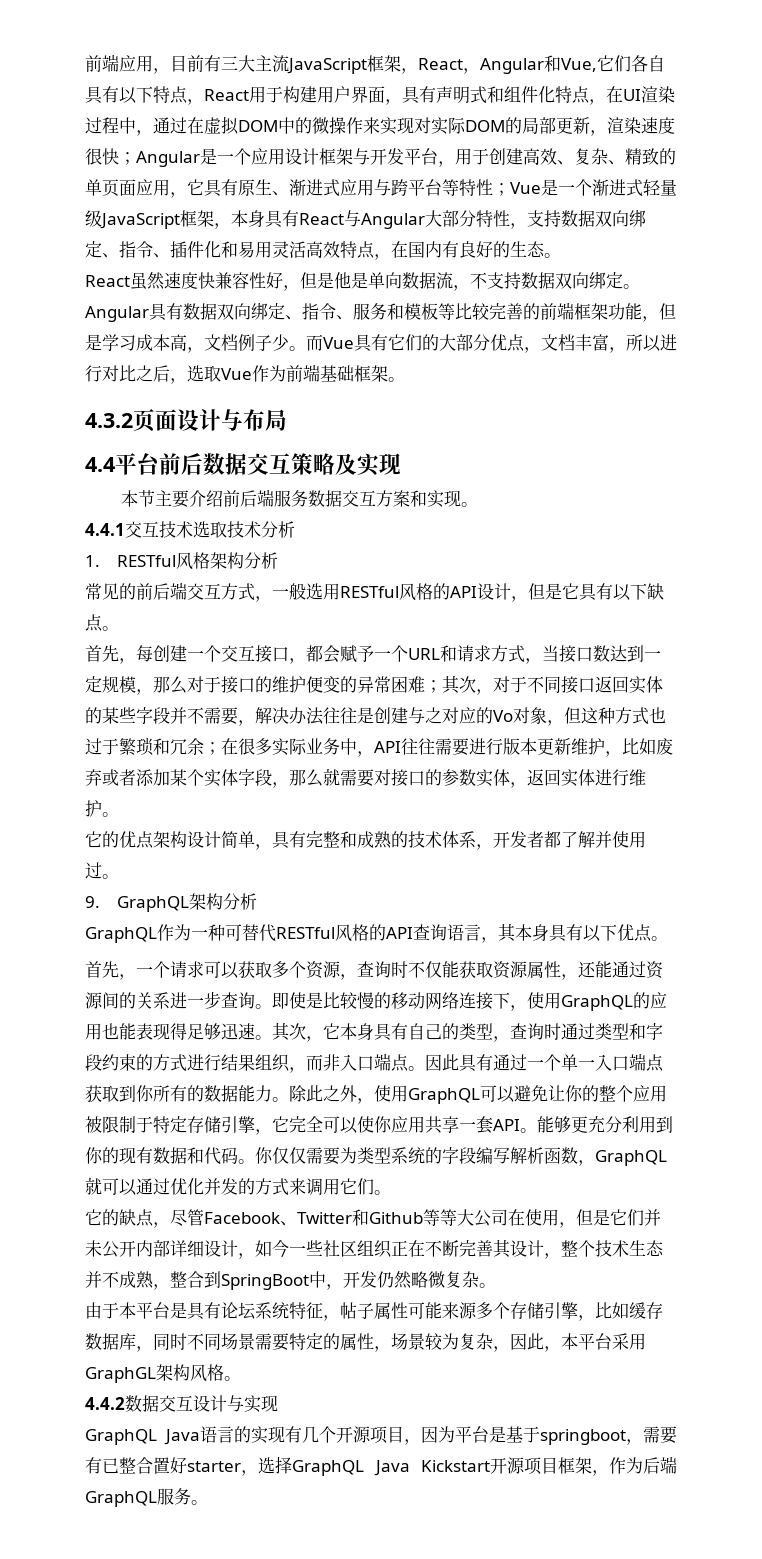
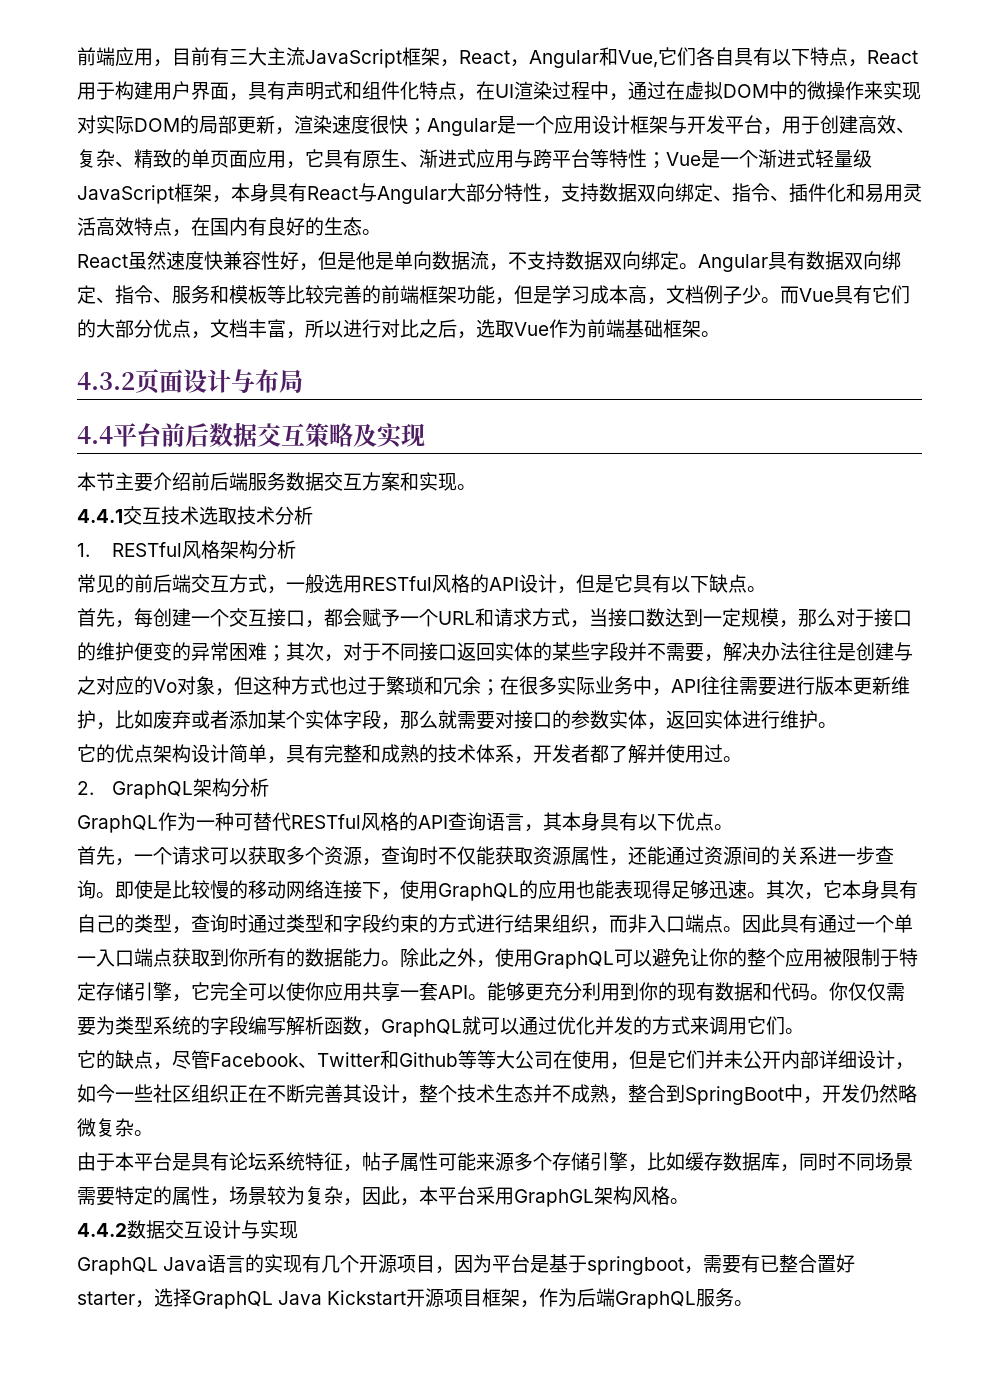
[85,896,100,908] 9. -> [77,781,94,795] 2.

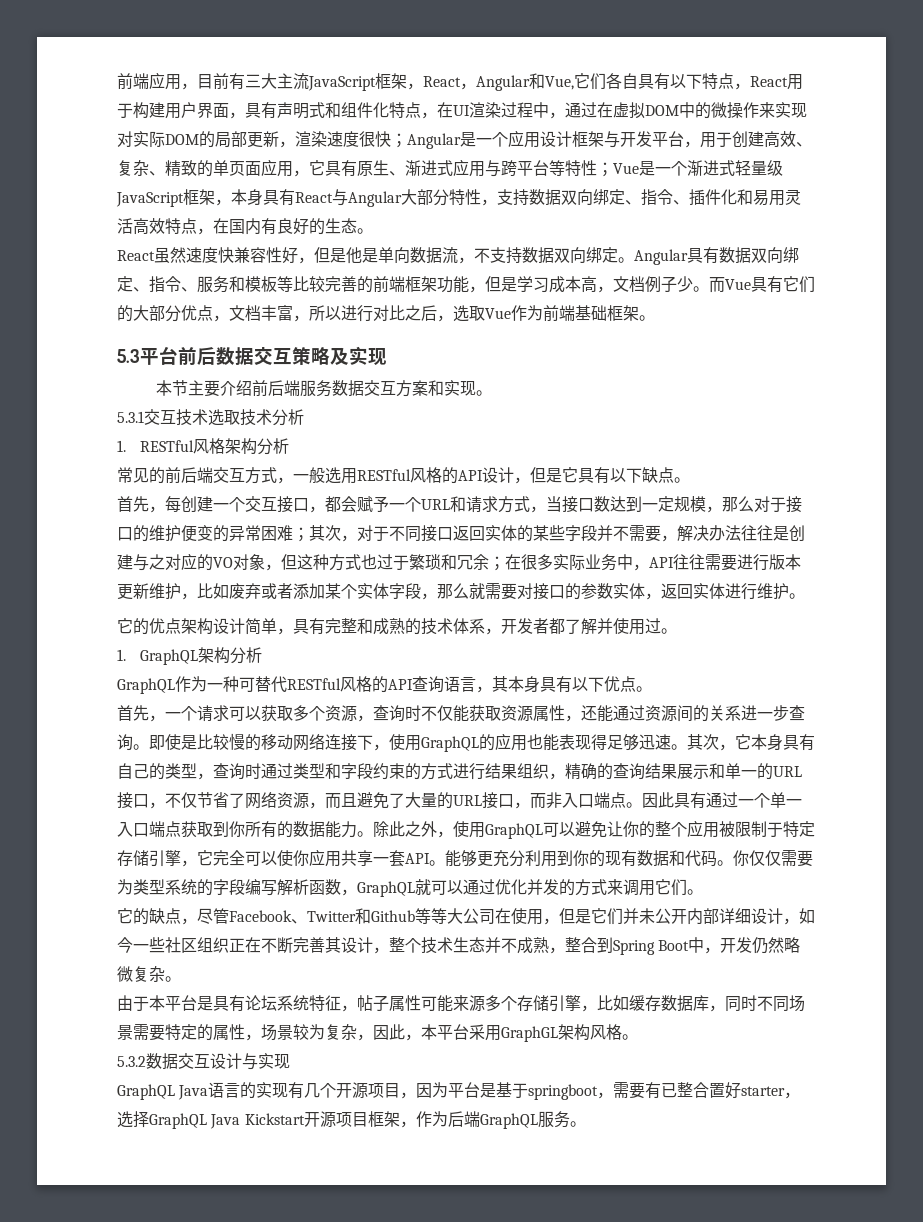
[77,369,303,394] [77,426,113,444] 4.3.2页面设计与布局 // 4.4 -> [117,349,140,363] 5.3
[77,509,123,523] 4.4.1 -> [117,411,144,423] 5.3.1
[153,679,177,693] Vo -> [213,557,233,568] VO
[77,781,94,795] 2. -> [117,649,126,661] 1.
(609, 930) none -> [565,763,802,780] [117,791,530,809] 精确的查询结果展示和单一的URL接口，不仅节省了网络资源，而且避免了大量的URL接口，
[685,1086,784,1105] SpringBoot -> [613,940,690,955] Spring Boot
[77,1223,127,1237] 4.4.2 -> [117,1056,146,1067] 5.3.2

